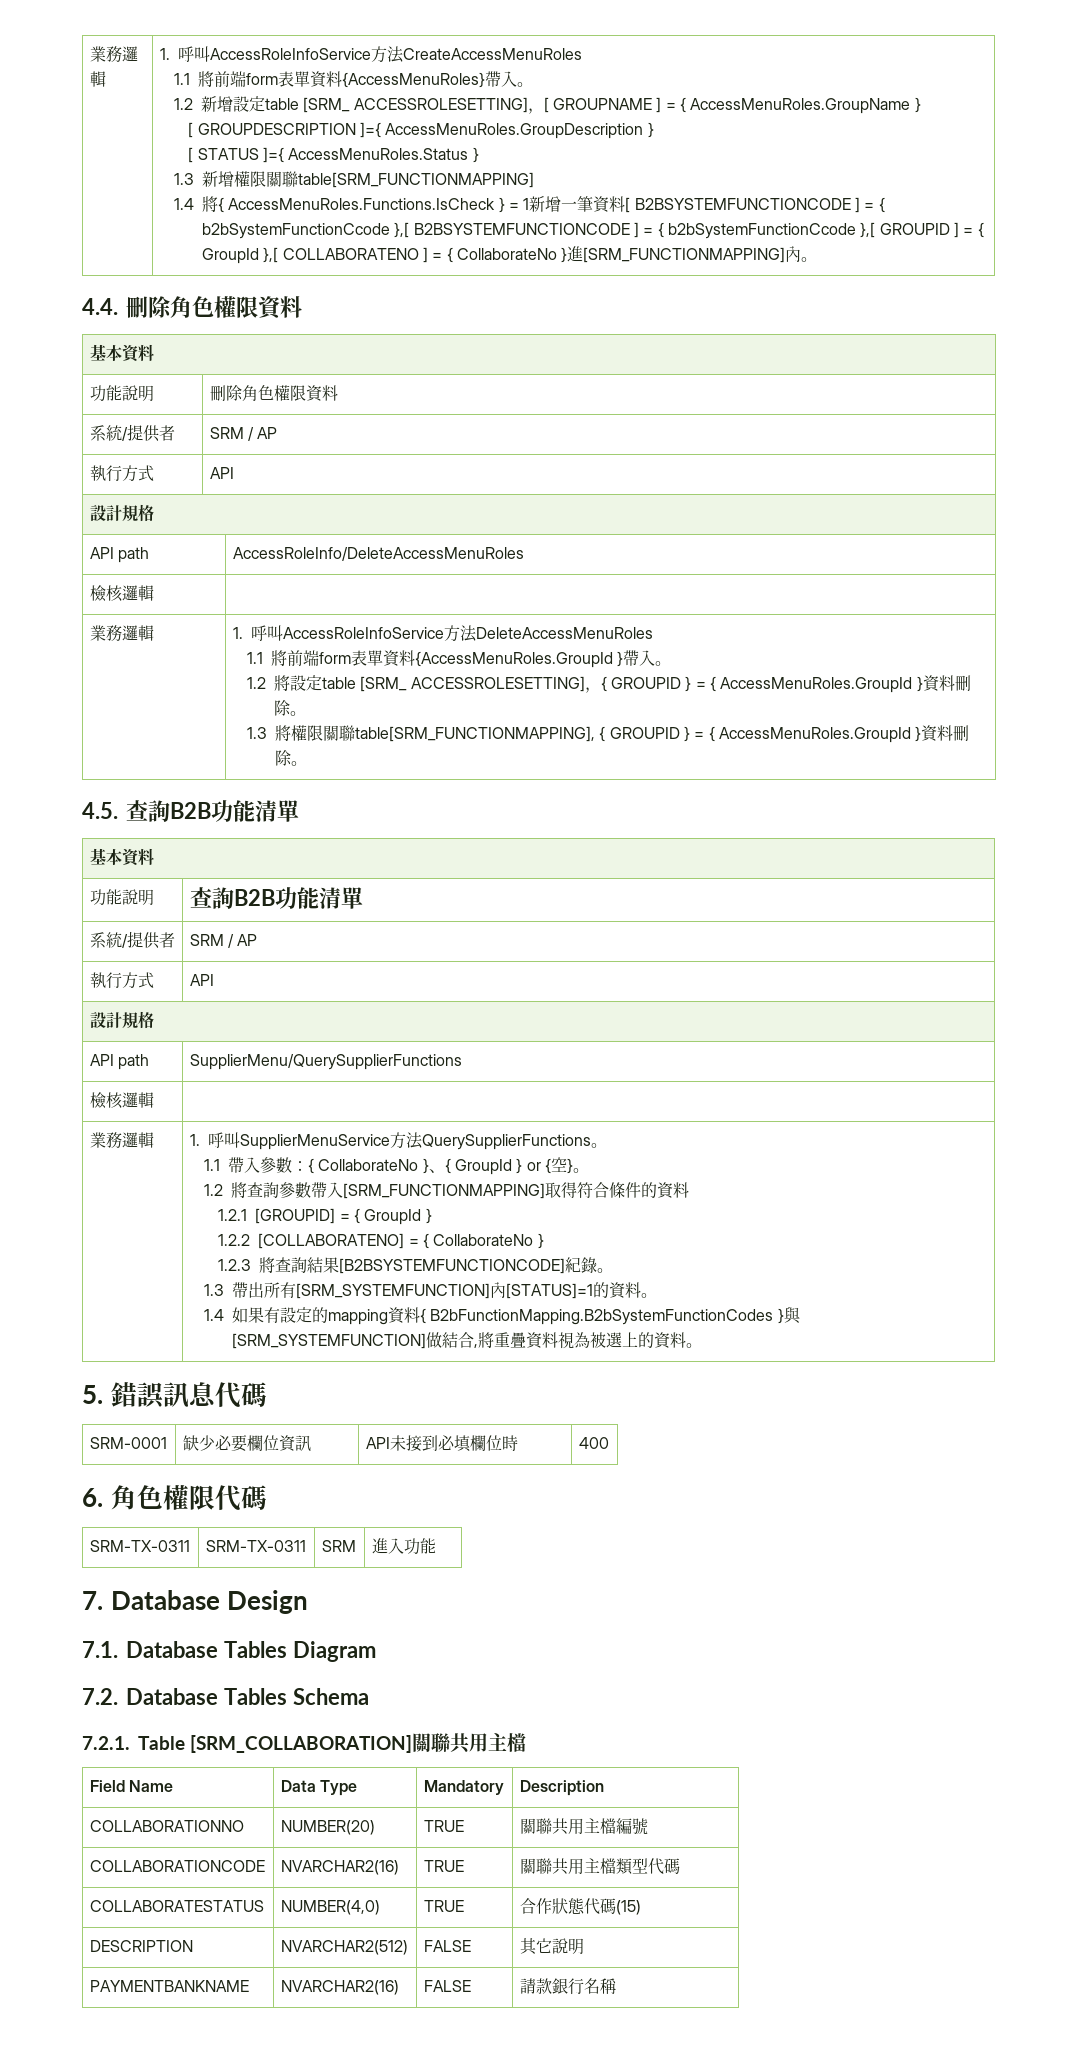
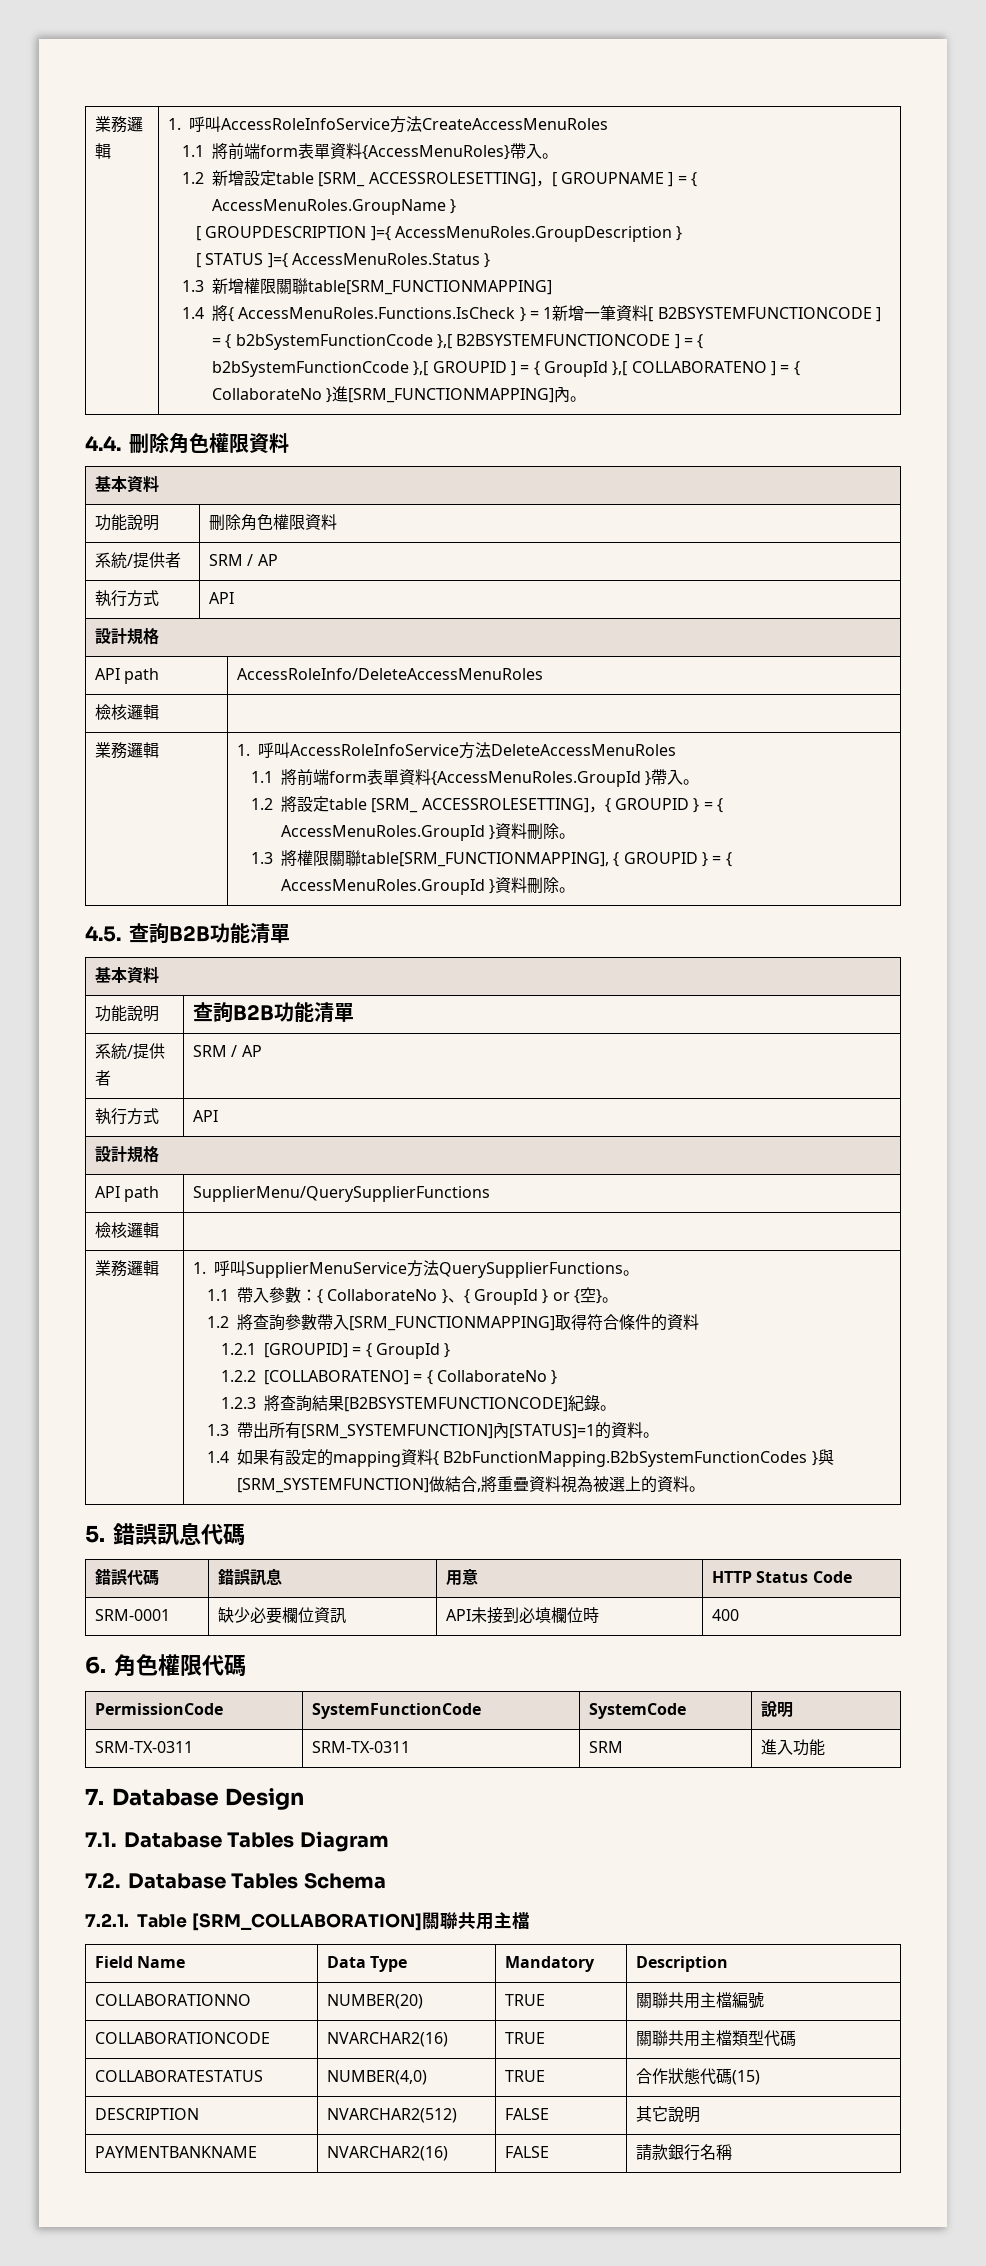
(267, 1394) none -> [95,1568,160,1586] [218,1568,283,1586] [446,1569,479,1586] [712,1571,852,1583] // 錯誤代碼 | 錯誤訊息 | 用意 | HTTP Status Code
(267, 1497) none -> [95,1703,224,1715] [312,1703,482,1719] [589,1703,687,1719] [761,1701,794,1718] // PermissionCode | SystemFunctionCode | SystemCode | 說明

